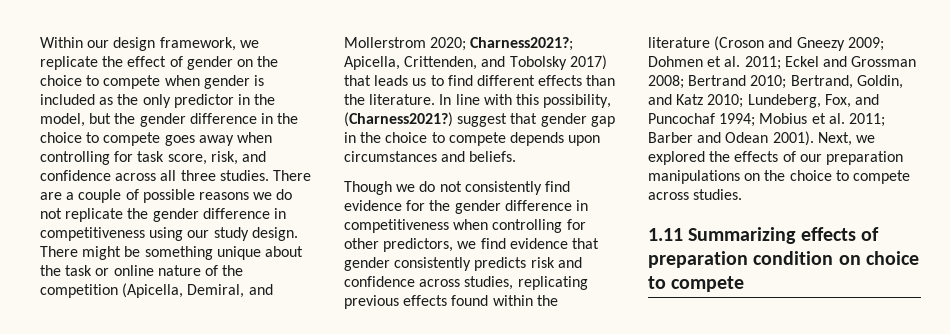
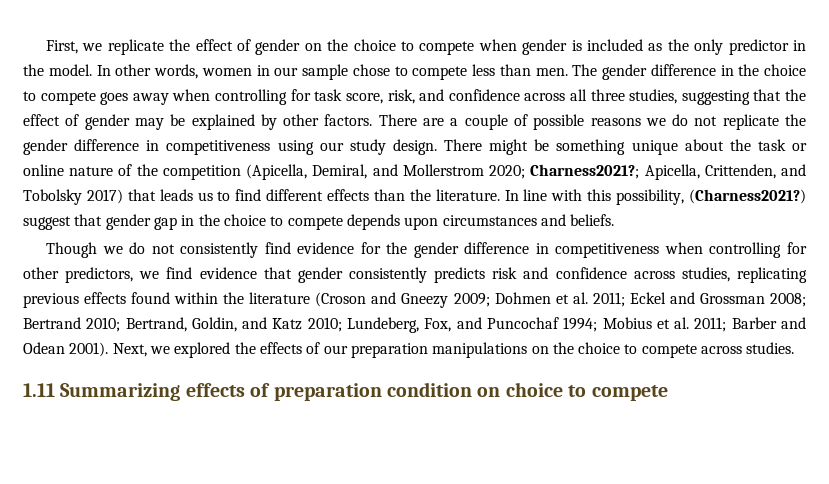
[40,37,236,51] Within our design framework, -> [46,40,79,54] First,
[40,113,136,127] model, but the -> [48,64,598,80] model. In other words, women in our sample chose to compete less than men. The
[219,170,269,181] studies. -> [629,89,806,105] [23,114,373,130] studies, suggesting that the effect of gender may be explained by other factors.

